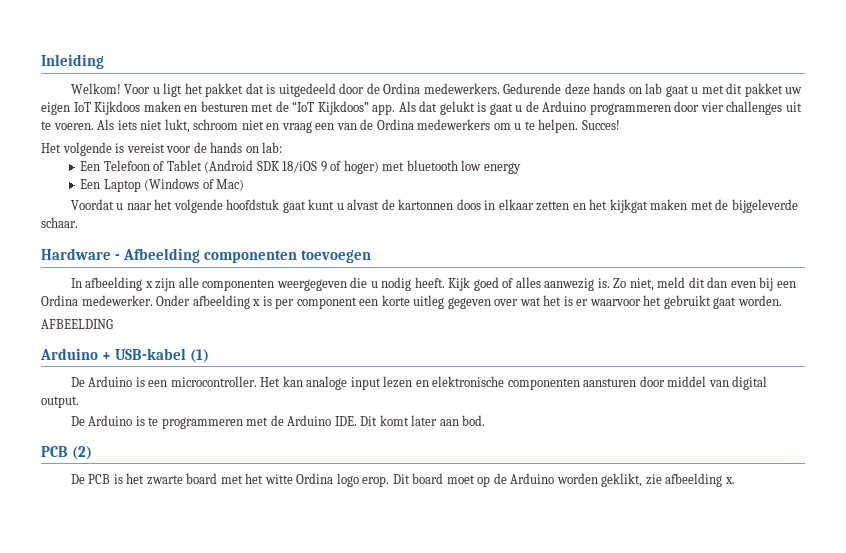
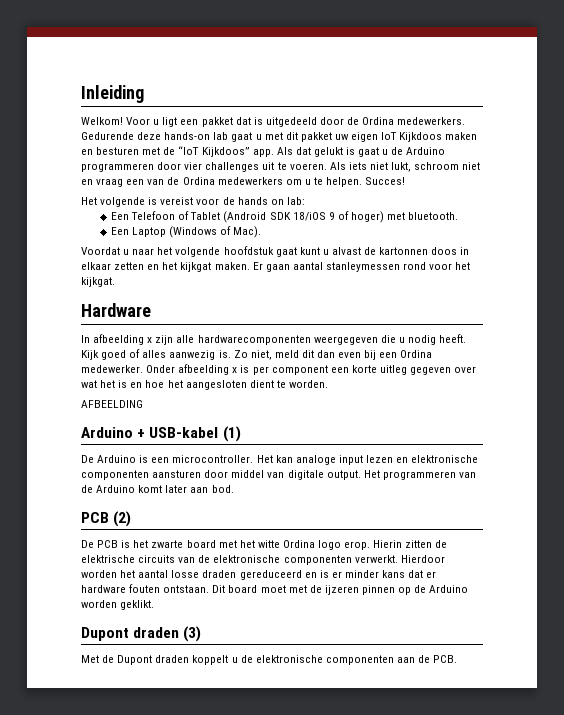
[184,83,203,94] het -> [180,119,199,125] een
[593,83,642,94] hands on -> [164,132,211,140] hands-on
[406,160,521,174] bluetooth low energy -> [408,212,459,220] bluetooth.
[216,179,245,191] Mac) -> [233,226,262,238] Mac).
[650,199,798,213] [41,217,78,228] [41,248,372,263] maken met de bijgeleverde schaar. // Hardware - Afbeelding componenten toevoegen -> [214,262,471,272] [81,277,115,287] [81,303,151,317] maken. Er gaan aantal stanleymessen rond voor het kijkgat. // Hardware
[202,279,275,291] componenten -> [197,335,311,345] hardwarecomponenten
[576,295,737,309] er waarvoor het gebruikt gaat -> [130,380,286,390] en hoe het aangesloten dient te
[732,376,768,390] digital -> [287,470,324,480] digitale
[70,415,378,429] // De Arduino is te programmeren met de Arduino IDE. Dit -> [363,470,476,480] [81,485,136,493] Het programmeren van de Arduino
[392,473,735,487] Dit board moet op de Arduino worden geklikt, zie afbeelding x. -> [373,540,448,548] [81,555,445,565] [81,570,437,580] [81,584,469,595] [81,600,155,610] [81,626,202,642] [81,655,458,665] Hierin zitten de elektrische circuits van de elektronische componenten verwerkt. Hierdoor worden het aantal losse draden gereduceerd en is er minder kans dat er hardware fouten ontstaan. Dit board moet met de ijzeren pinnen op de Arduino worden geklikt. // Dupont draden (3) // Met de Dupont draden koppelt u de elektronische componenten aan de PCB.

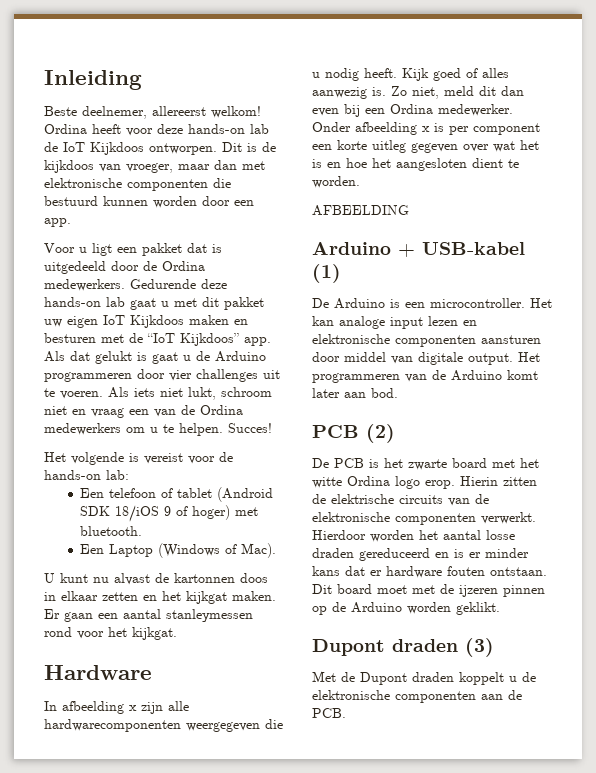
[81,117,123,125] Welkom! -> [44,106,261,119] [44,124,269,136] [44,142,276,155] [44,160,265,173] [44,178,231,191] [44,196,254,208] [44,218,71,227] Beste deelnemer, allereerst welkom! Ordina heeft voor deze hands-on lab de IoT Kijkdoos ontworpen. Dit is de kijkdoos van vroeger, maar dan met elektronische componenten die bestuurd kunnen worden door een app. //
[237,197,284,205] hands on -> [44,470,101,480] hands-on
[131,211,221,220] Telefoon of Tablet -> [109,488,213,498] telefoon of tablet
[81,246,329,257] Voordat u naar het volgende hoofdstuk gaat kunt u -> [44,573,109,583] U kunt nu
(290, 268) none -> [98,613,118,619] een

